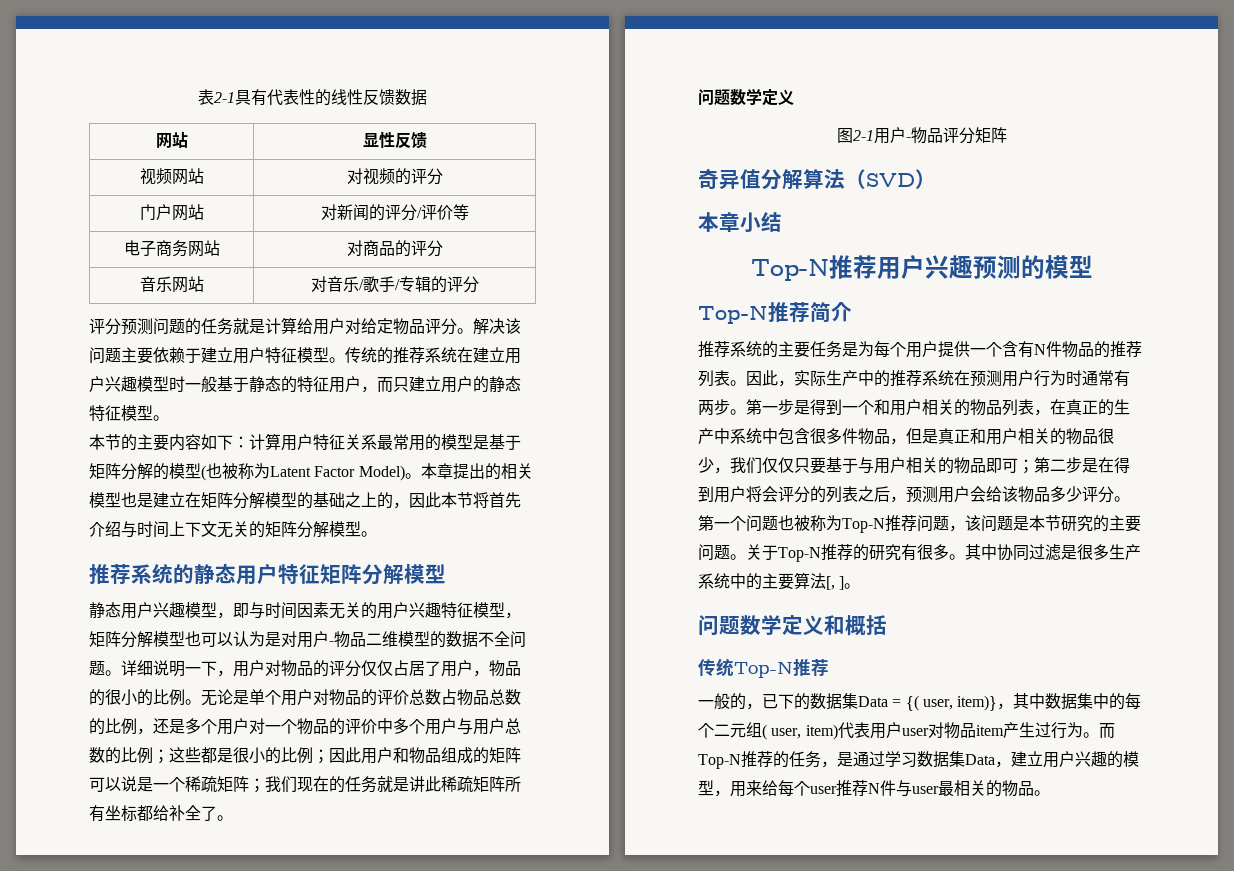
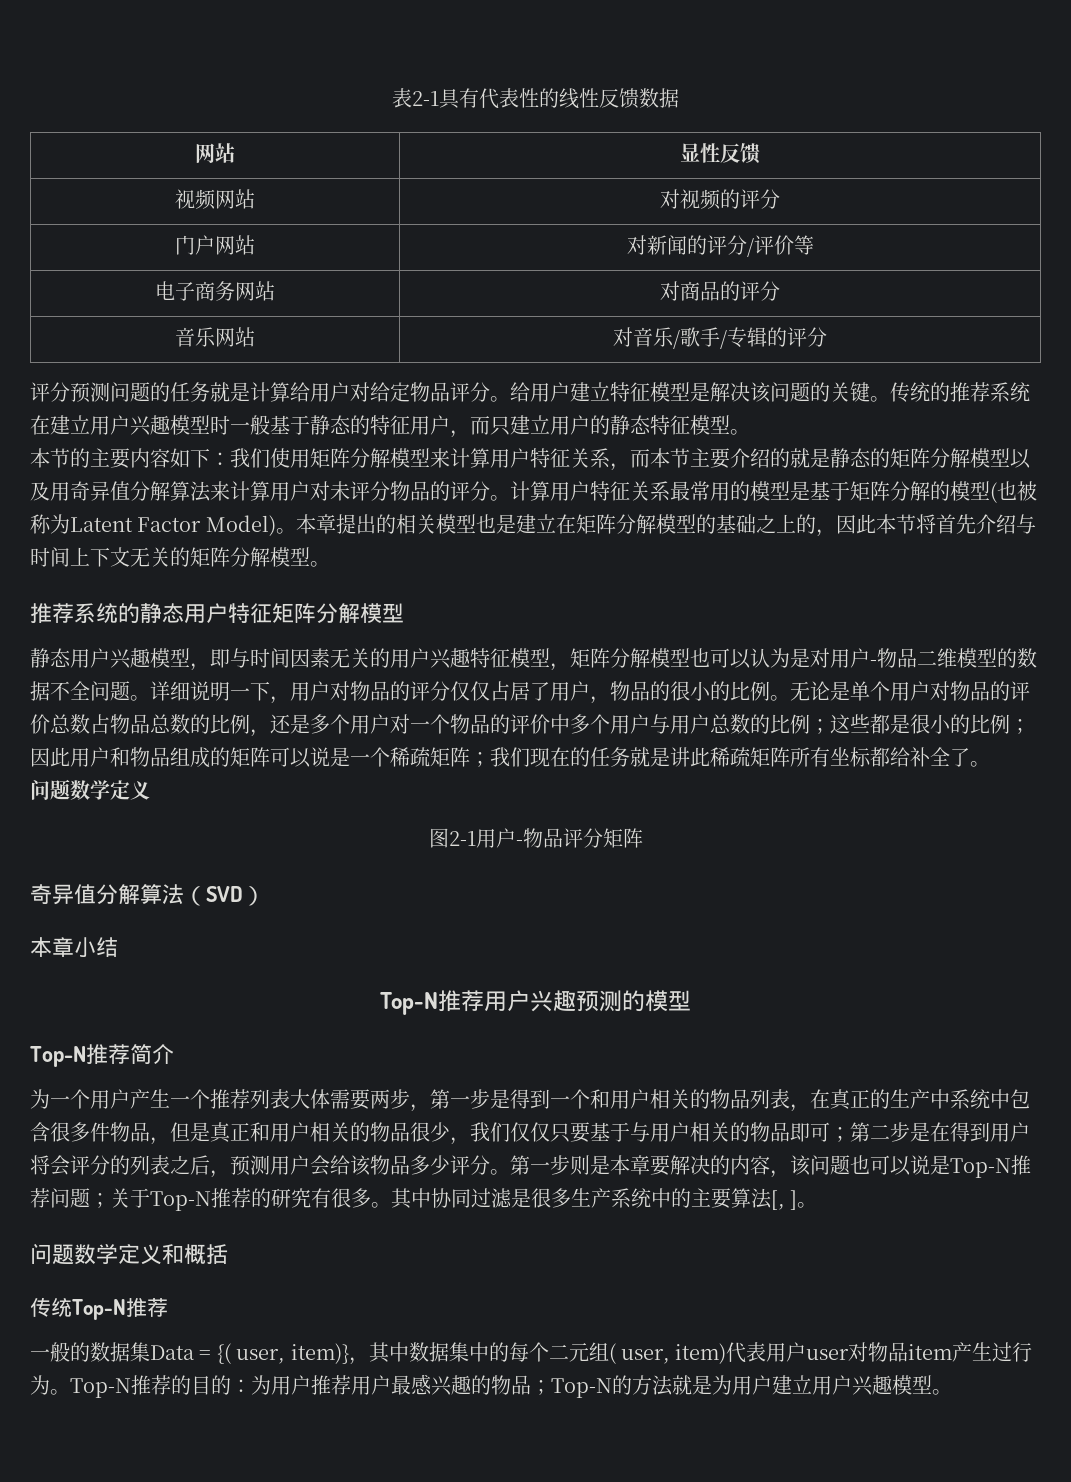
[473,318,521,335] [89,347,329,364] 解决该问题主要依赖于建立用户特征模型 -> [510,382,870,403] 给用户建立特征模型是解决该问题的关键
(249, 442) none -> [230,448,1031,471] [30,481,510,502] 我们使用矩阵分解模型来计算用户特征关系，而本节主要介绍的就是静态的矩阵分解模型以及用奇异值分解算法来计算用户对未评分物品的评分。
[698,341,1142,358] [698,370,1130,387] [698,399,746,415] 推荐系统的主要任务是为每个用户提供一个含有N件物品的推荐列表。因此，实际生产中的推荐系统在预测用户行为时通常有两步。 -> [30,1089,430,1112] 为一个用户产生一个推荐列表大体需要两步，
[730,515,1141,533] [698,544,746,561] 个问题也被称为Top-N推荐问题，该问题是本节研究的主要问题。 -> [550,1155,1031,1178] [30,1188,110,1208] 步则是本章要解决的内容，该问题也可以说是Top-N推荐问题；
[746,693,810,710] ，已下的 -> (90, 1352) none
[1098,723,1115,739] [698,751,1139,769] [698,780,1034,797] 而Top-N推荐的任务，是通过学习数据集Data，建立用户兴趣的模型，用来给每个user推荐N件与user最相关的物品 -> [70,1374,932,1398] Top-N推荐的目的：为用户推荐用户最感兴趣的物品；Top-N的方法就是为用户建立用户兴趣模型

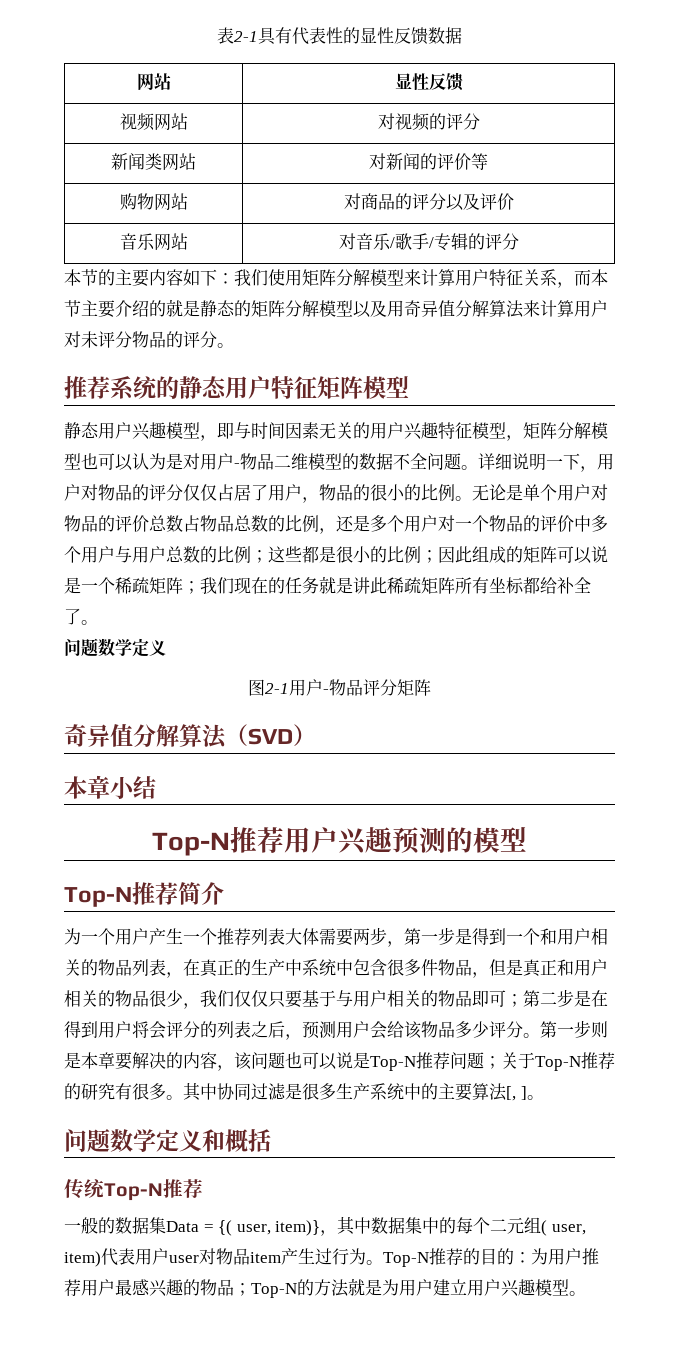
[559,88,579,109] 线 -> [360,27,377,43] 显
[175,235,215,255] 门户 -> [111,153,162,170] 新闻类
[726,235,774,257] 分/评 -> (454, 161) none
[155,281,235,301] 电子商务 -> [119,193,154,210] 购物
(780, 291) none -> [445,193,514,211] 以及评价
[30,382,1030,403] [30,415,750,438] // 评分预测问题的任务就是计算给用户对给定物品评分。给用户建立特征模型是解决该问题的关键。传统的推荐系统在建立用户兴趣模型时一般基于静态的特征用户，而只建立用户的静态特征模型。 -> (519, 241) none
[510,481,1037,503] [30,514,1036,537] [30,547,330,567] 计算用户特征关系最常用的模型是基于矩阵分解的模型(也被称为Latent Factor Model)。本章提出的相关模型也是建立在矩阵分解模型的基础之上的，因此本节将首先介绍与时间上下文无关的矩阵分解模型。 -> (234, 345) none
[316,603,360,624] 分解 -> (363, 387) none
[70,747,170,767] 用户和物品 -> (472, 554) none

